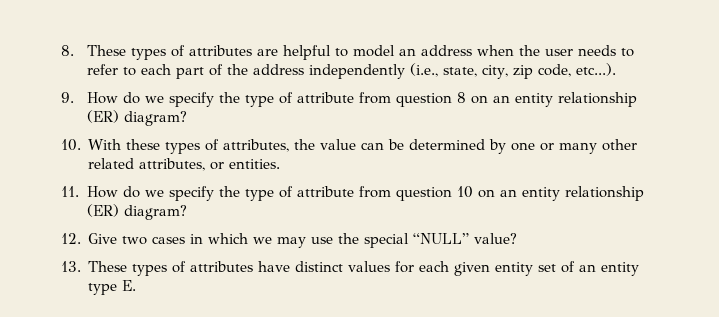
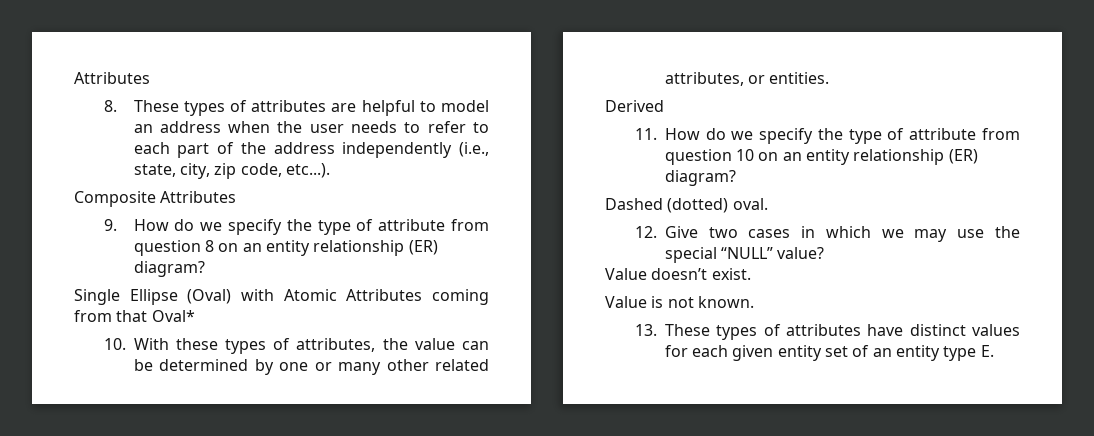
(60, 50) none -> [74,72,150,84] Attributes //
(617, 69) none -> [74,191,237,207] // Composite Attributes
(188, 118) none -> [74,289,489,305] [74,310,195,322] // Single Ellipse (Oval) with Atomic Attributes coming from that Oval*
(281, 164) none -> [605,100,664,112] // Derived
(188, 212) none -> [605,198,768,213] // Dashed (dotted) oval.
(518, 238) none -> [605,268,751,280] [605,296,754,308] // Value doesn’t exist. // Value is not known.

